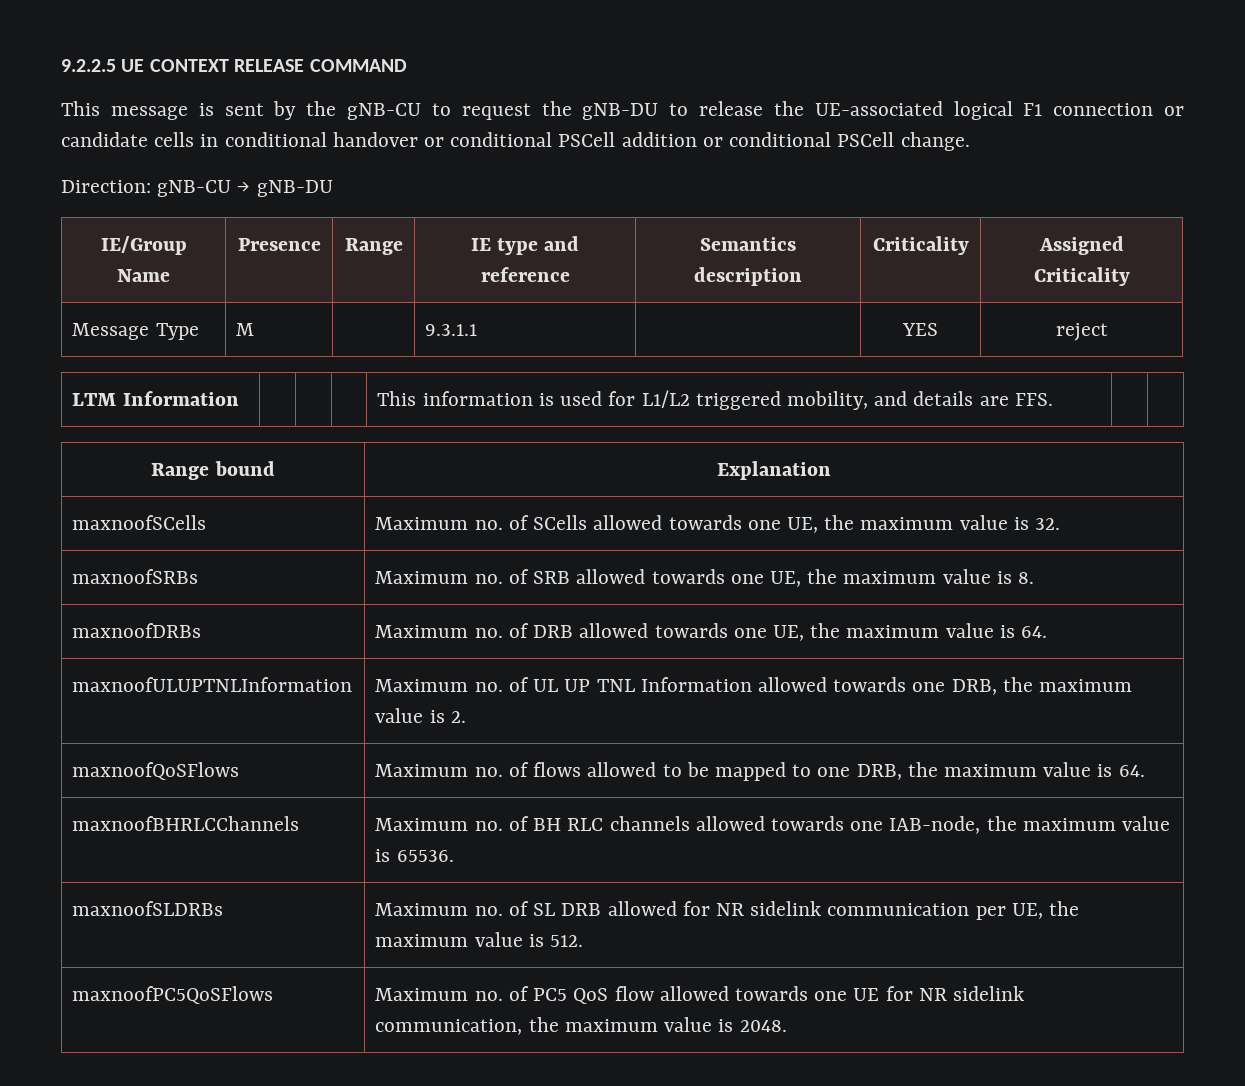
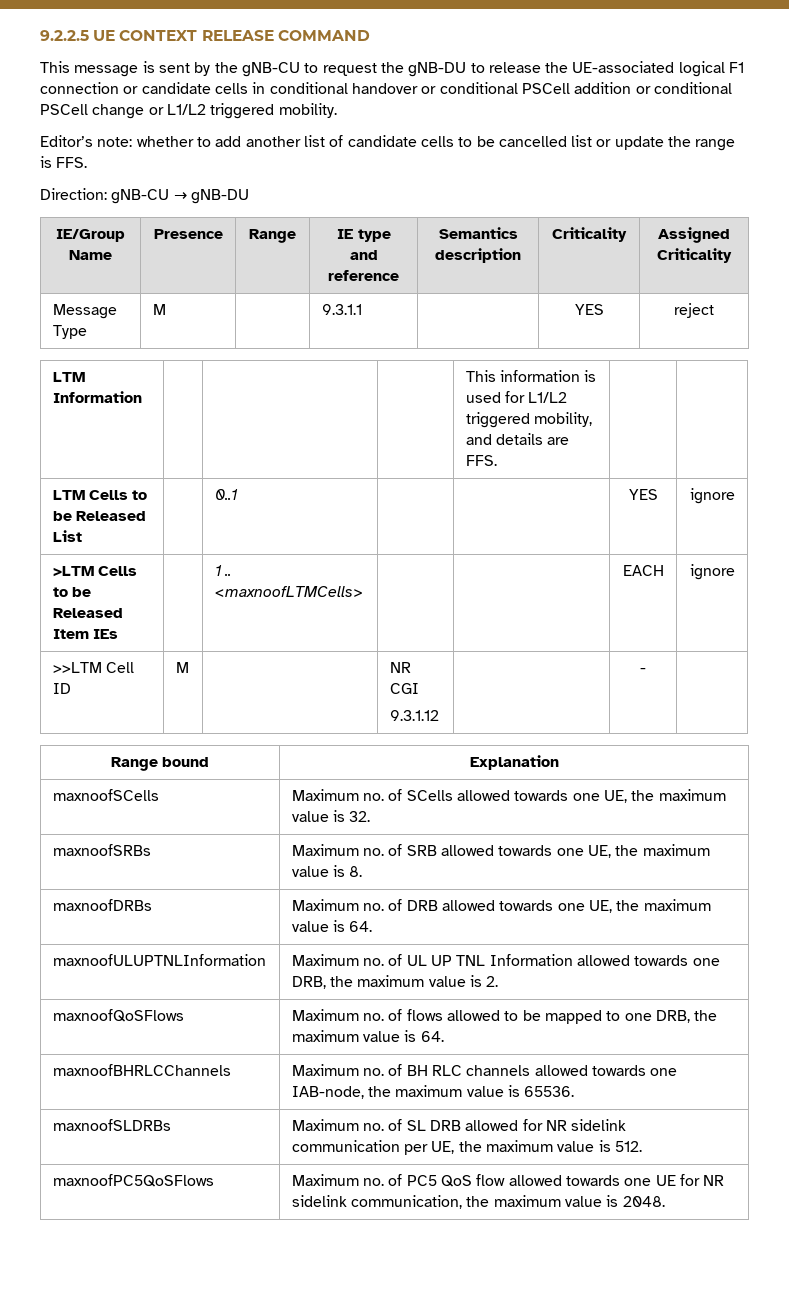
[900,132,970,151] change. -> [92,103,337,119] [40,135,736,151] [40,156,88,168] change or L1/L2 triggered mobility. // Editor’s note: whether to add another list of candidate cells to be cancelled list or update the range is FFS.
(1053, 399) none -> [52,490,148,500] [52,511,146,521] [52,530,82,542] [214,489,238,500] [628,489,658,500] [689,488,735,504] [52,566,137,577] [52,587,91,597] [52,608,123,618] [52,629,118,639] [214,565,231,576] [214,586,363,597] [622,565,664,576] [689,564,735,580] [52,662,134,673] [52,683,71,694] [175,662,189,673] [389,662,411,673] [389,683,419,694] [389,710,439,721] [640,668,646,673] // LTM Cells to be Released List | | 0..1 | | | YES | ignore // >LTM Cells to be Released Item IEs | | 1 .. <maxnoofLTMCells> | | | EACH | ignore // >>LTM Cell ID | M | | NR CGI // 9.3.1.12 | | - |

